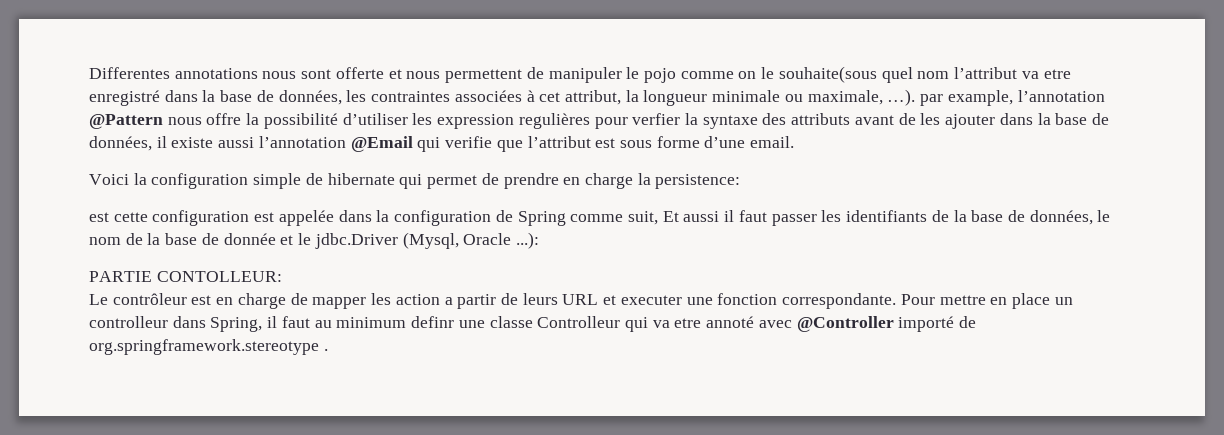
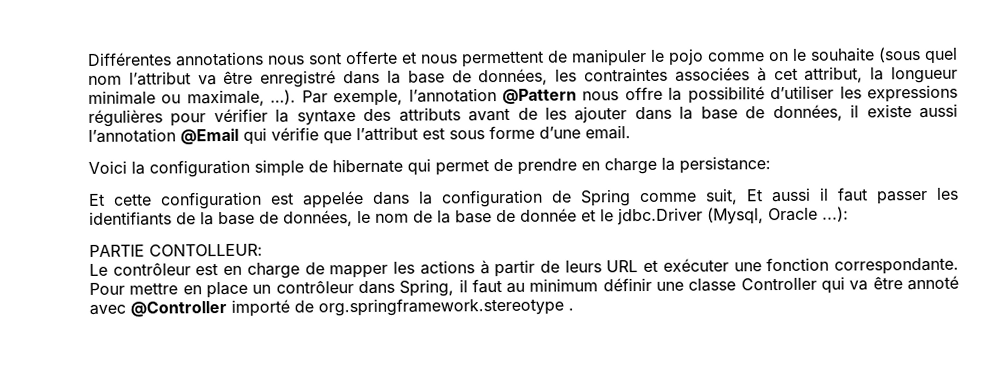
[89,67,170,79] Differentes -> [87,52,172,66] Différentes
[778,66,877,83] souhaite(sous -> [810,47,921,63] souhaite (sous
[1043,69,1071,79] etre -> [223,70,254,85] être
[920,90,1013,106] par example, -> [301,89,404,107] Par exemple,
[437,113,681,129] expression regulières pour verfier -> [867,84,959,103] [88,108,268,127] expressions régulières pour vérifier
[445,136,493,148] verifie -> [271,127,319,141] vérifie
[655,174,741,189] [89,212,109,222] persistence: // est -> [679,156,771,174] [88,193,105,206] persistance: // Et
[395,294,453,305] action a -> [419,260,490,275] actions à
[620,295,682,305] executer -> [662,258,729,272] exécuter
[89,316,168,328] controlleur -> [275,280,354,294] contrôleur
[411,316,455,328] definr -> [602,277,652,292] définir
[537,316,621,328] Controlleur -> [740,277,817,291] Controller
[674,318,702,328] etre -> [872,276,903,290] être

